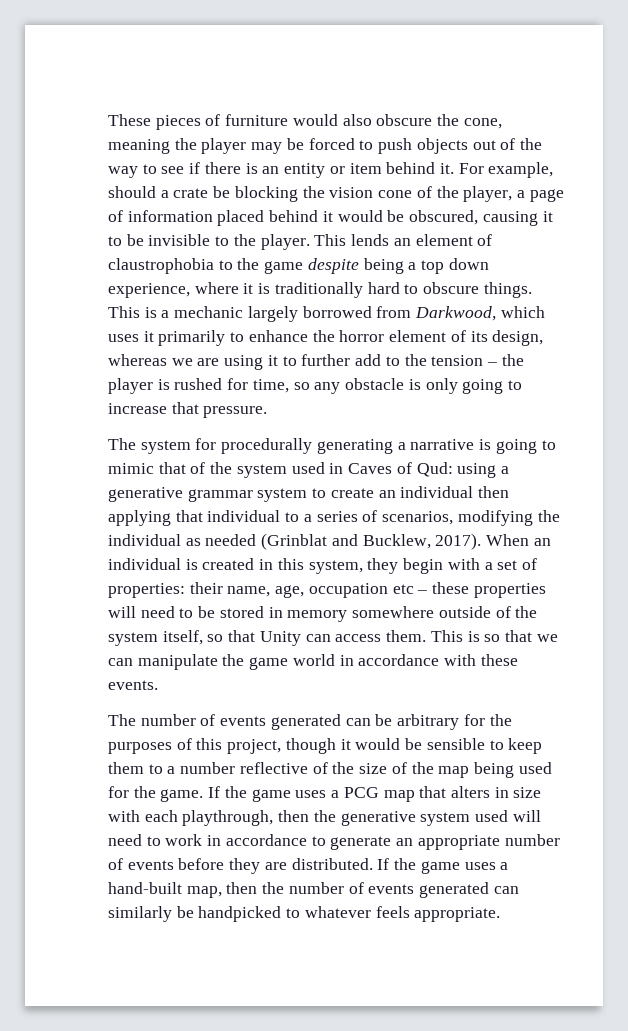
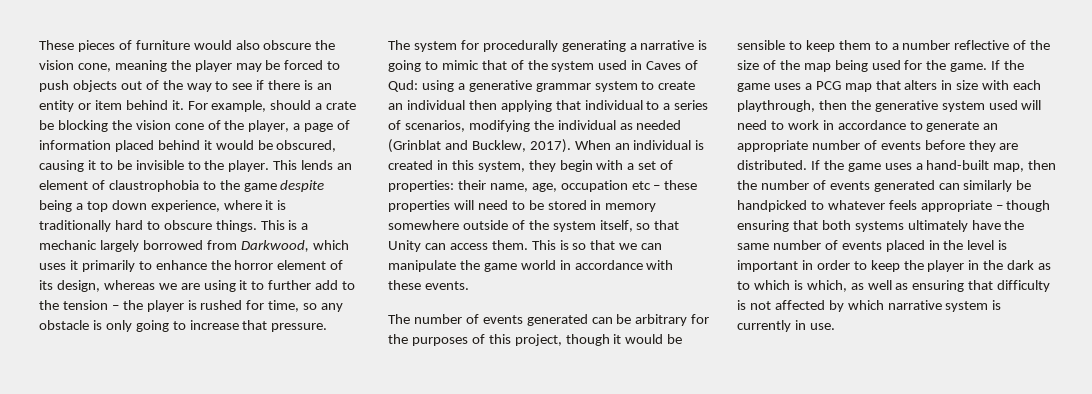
(460, 120) none -> [39,60,74,70] vision
[414,907,501,922] appropriate. -> [920,200,1051,212] [737,220,1025,232] [737,240,1008,252] [737,260,1052,272] [737,280,1051,292] [737,300,1002,312] [737,320,835,332] appropriate – though ensuring that both systems ultimately have the same number of events placed in the level is important in order to keep the player in the dark as to which is which, as well as ensuring that difficulty is not affected by which narrative system is currently in use.

